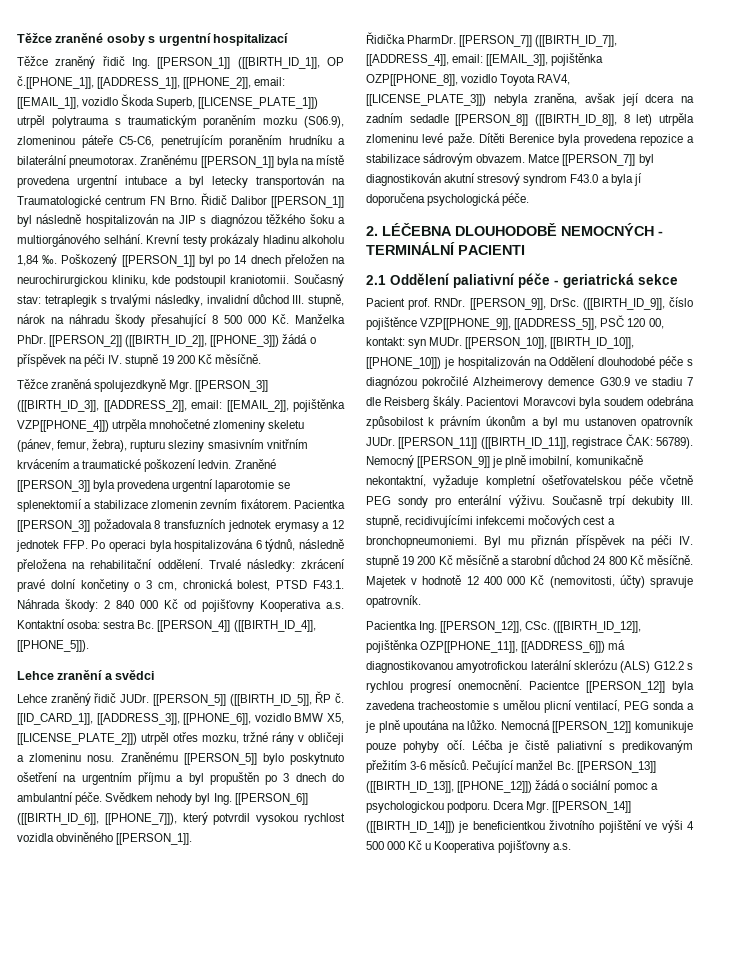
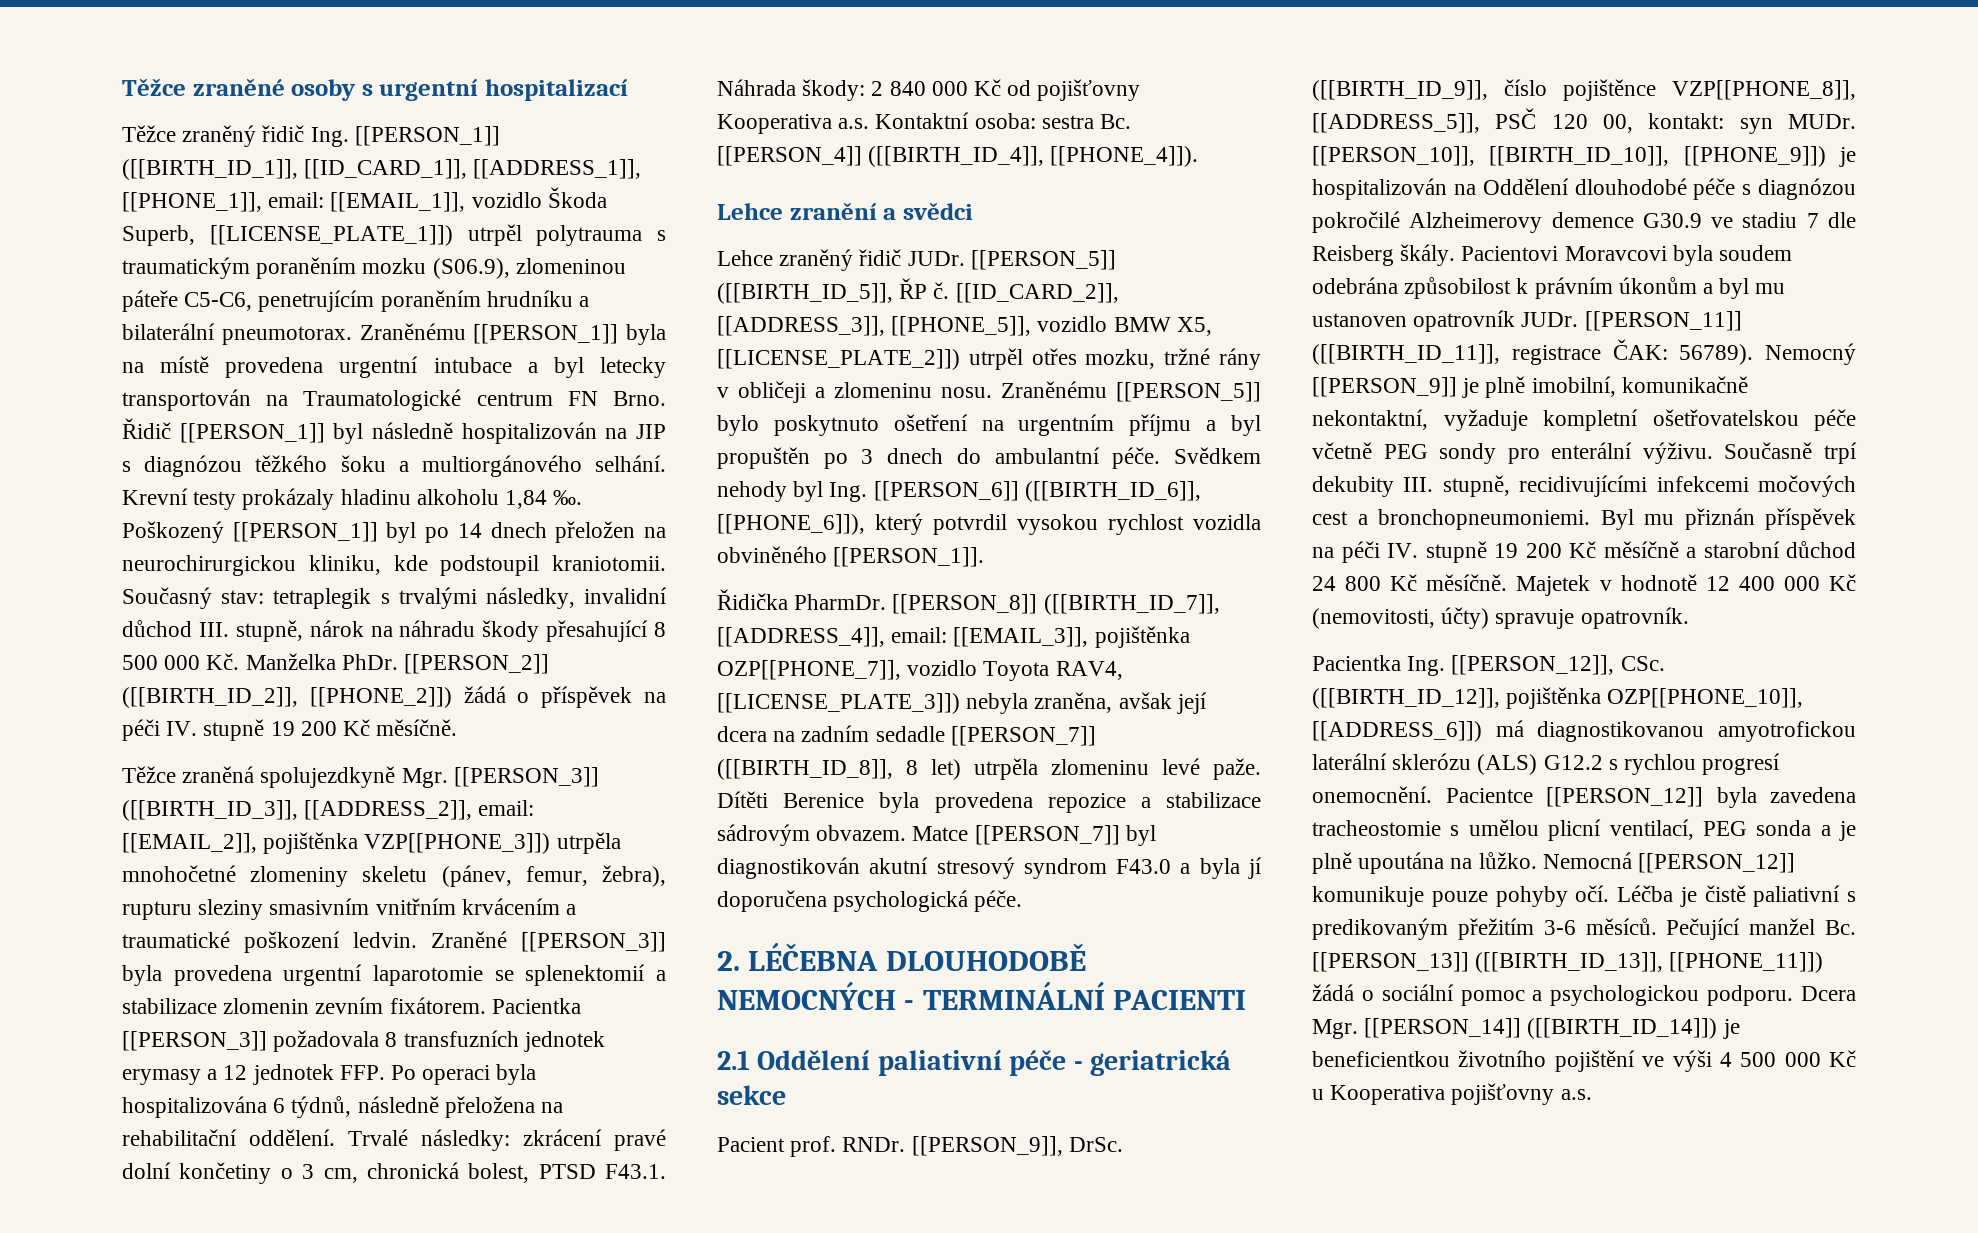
[327,57,344,66] [17,76,252,89] OP č.[[PHONE_1]], [[ADDRESS_1]], [[PHONE_2]], -> [304,159,642,179] [122,192,262,212] [[ID_CARD_1]], [[ADDRESS_1]], [[PHONE_1]],
[230,196,267,205] Dalibor -> (171, 428) none
[210,335,280,347] [[PHONE_3]]) -> [309,687,452,708] [[PHONE_2]])
[17,420,109,432] VZP[[PHONE_4]]) -> [364,833,551,854] VZP[[PHONE_3]])
[17,640,89,652] [[PHONE_5]]). -> [1050,146,1199,167] [[PHONE_4]]).
[17,713,252,725] [[ID_CARD_1]], [[ADDRESS_3]], [[PHONE_6]], -> [955,283,1119,303] [717,316,1032,336] [[ID_CARD_2]], [[ADDRESS_3]], [[PHONE_5]],
[104,813,177,825] [[PHONE_7]]), -> [717,514,865,535] [[PHONE_6]]),
[459,35,533,47] [[PERSON_7]] -> [892,594,1038,614] [[PERSON_8]]
[366,74,458,86] OZP[[PHONE_8]], -> [717,660,901,680] OZP[[PHONE_7]],
[455,114,529,126] [[PERSON_8]] -> [950,726,1096,746] [[PERSON_7]]
[420,318,512,330] VZP[[PHONE_9]], -> [1672,80,1856,100] VZP[[PHONE_8]],
[366,357,441,369] [[PHONE_10]]) -> [1683,146,1826,167] [[PHONE_9]])
[420,641,519,653] OZP[[PHONE_11]], -> [1607,688,1804,708] OZP[[PHONE_10]],
[457,781,533,793] [[PHONE_12]]) -> [1669,952,1824,973] [[PHONE_11]])

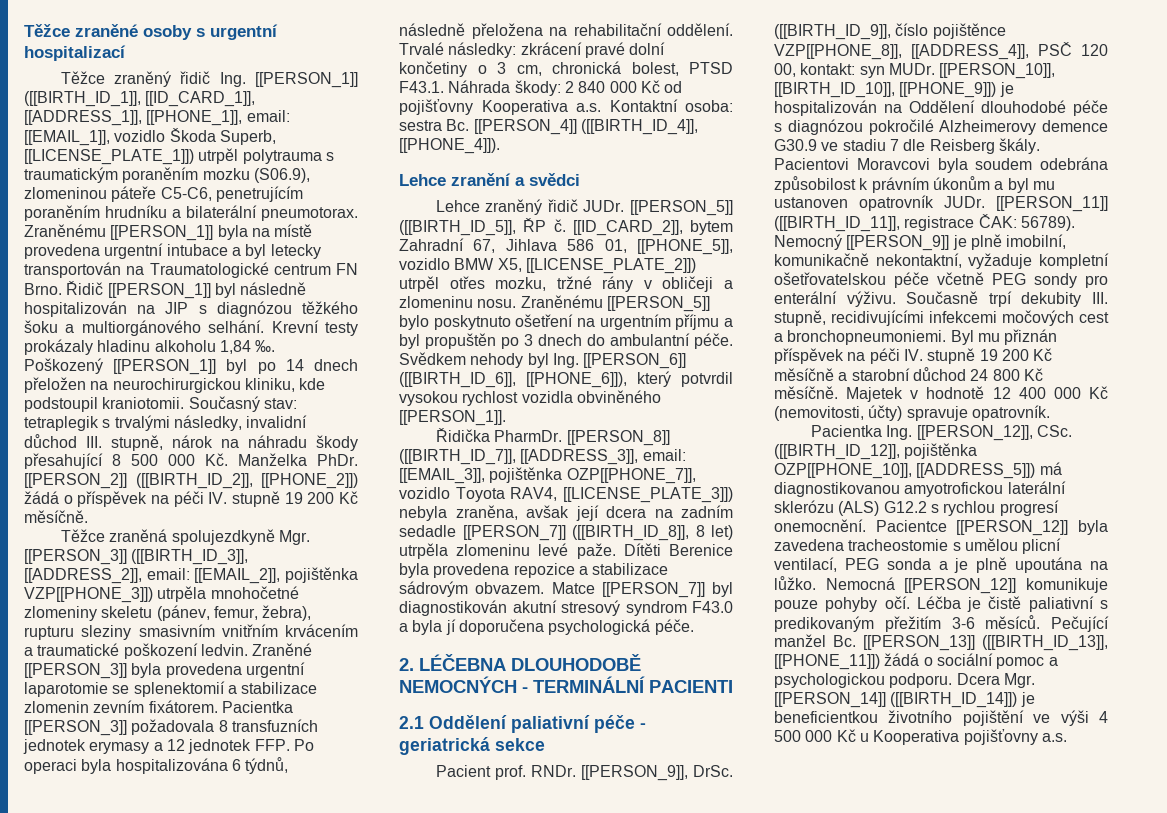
[717,316,885,336] [[ADDRESS_3]], -> [690,220,733,235] [399,238,627,253] bytem Zahradní 67, Jihlava 586 01,
[717,627,885,647] [[ADDRESS_4]], -> [520,449,639,465] [[ADDRESS_3]],
[1312,113,1480,133] [[ADDRESS_5]], -> [911,44,1029,60] [[ADDRESS_4]],
[1312,721,1482,742] [[ADDRESS_6]]) -> [916,463,1036,479] [[ADDRESS_5]])

